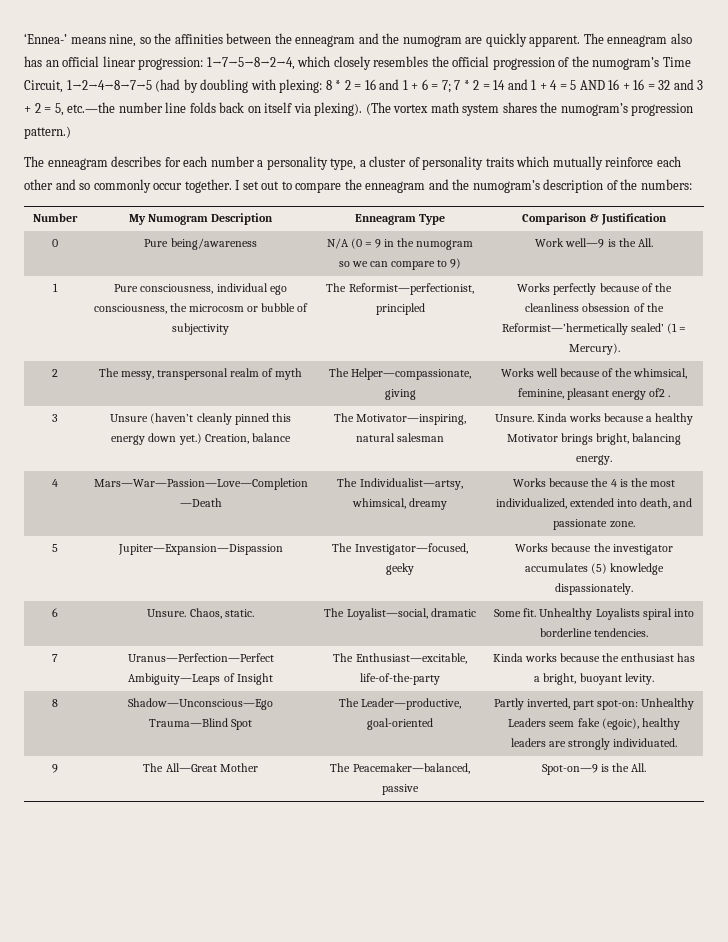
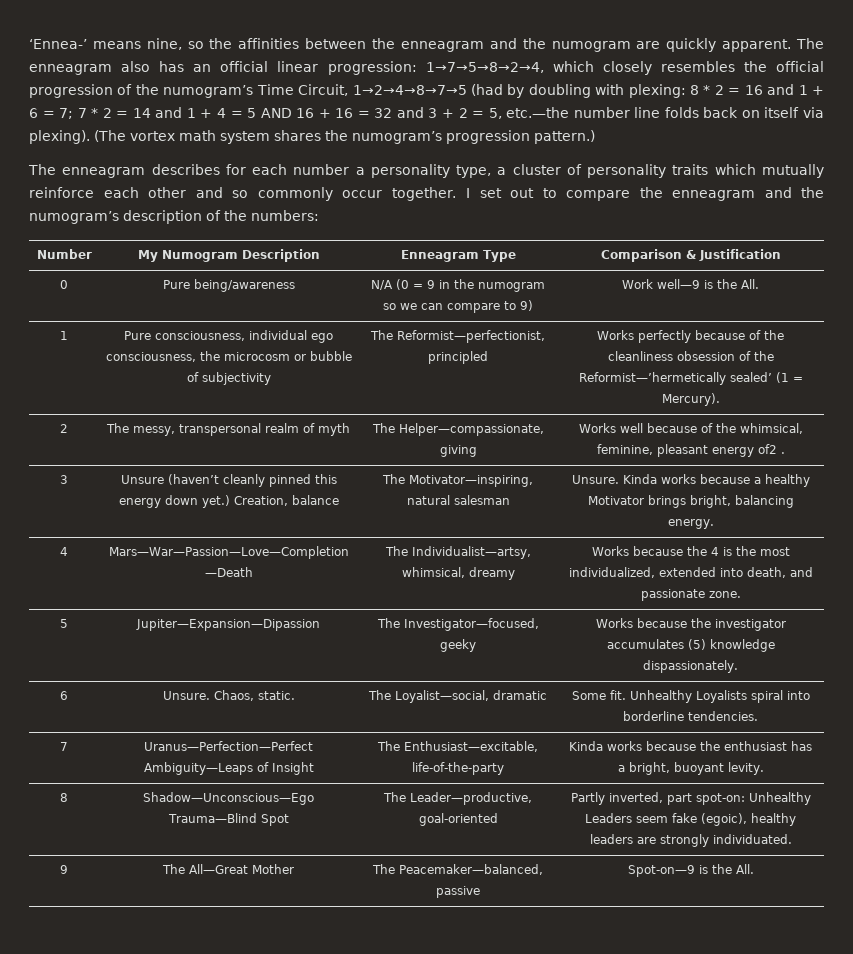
[117,544,283,555] Jupiter—Expansion—Dispassion -> [136,619,320,631] Jupiter—Expansion—Dipassion

